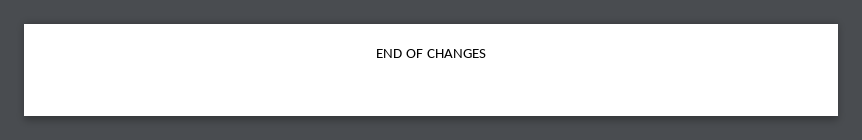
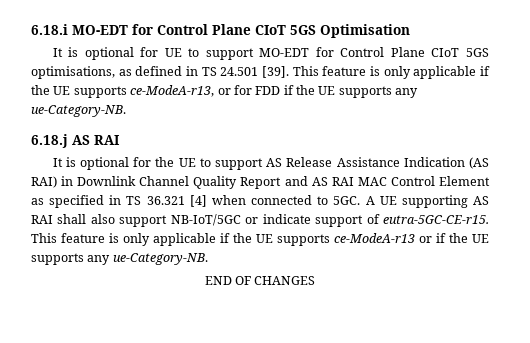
(376, 53) none -> [31,24,410,38] [52,47,489,60] [31,66,491,79] [31,85,419,98] [31,105,126,117] [31,134,120,148] [52,157,490,170] [31,176,490,189] [31,195,489,208] [31,214,490,227] [31,233,489,246] [31,253,208,265] 6.18.i MO-EDT for Control Plane CIoT 5GS Optimisation // It is optional for UE to support MO-EDT for Control Plane CIoT 5GS optimisations, as defined in TS 24.501 [39]. This feature is only applicable if the UE supports ce-ModeA-r13, or for FDD if the UE supports any ue-Category-NB. // 6.18.j AS RAI // It is optional for the UE to support AS Release Assistance Indication (AS RAI) in Downlink Channel Quality Report and AS RAI MAC Control Element as specified in TS 36.321 [4] when connected to 5GC. A UE supporting AS RAI shall also support NB-IoT/5GC or indicate support of eutra-5GC-CE-r15. This feature is only applicable if the UE supports ce-ModeA-r13 or if the UE supports any ue-Category-NB. //

